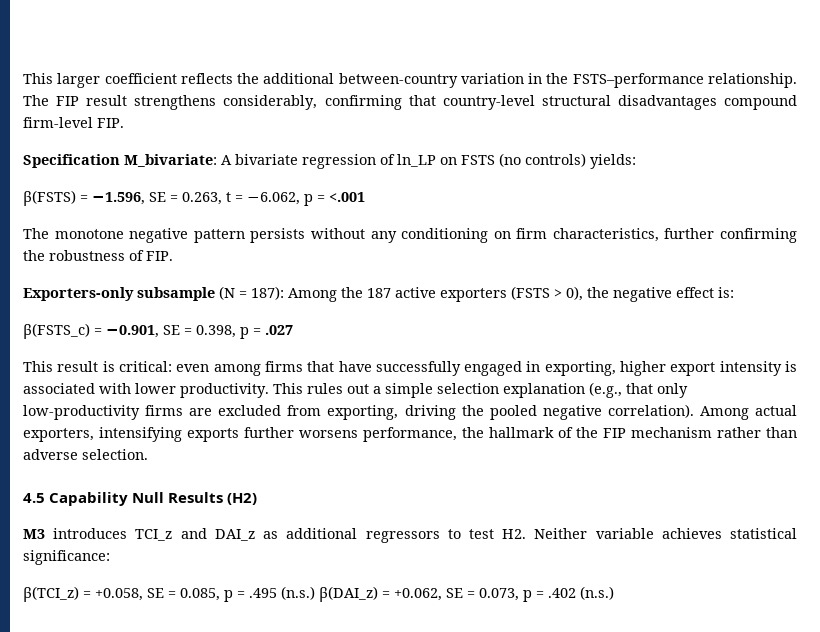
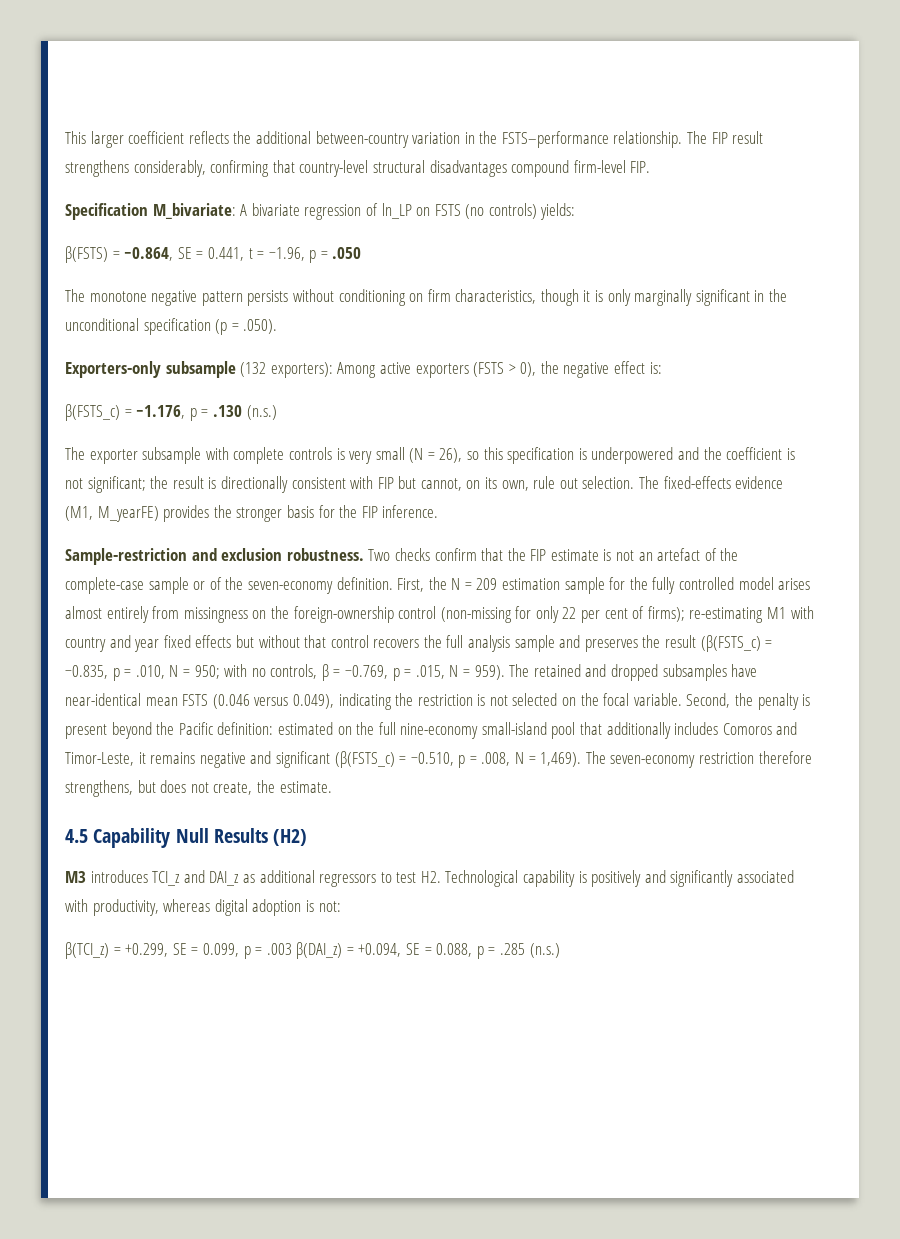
[92,192,222,205] −1.596, SE = 0.263, -> [124,247,244,261] −0.864, SE = 0.441,
[247,192,365,206] −6.062, p = <.001 -> [268,247,362,263] −1.96, p = .050
[370,231,397,243] any -> (334, 295) none
[664,228,798,243] [23,250,173,261] [23,286,391,302] further confirming the robustness of FIP. // Exporters-only subsample (N = 187): Among the 187 -> [540,289,788,306] [65,318,278,335] [65,361,377,378] though it is only marginally significant in the unconditional specification (p = .050). // Exporters-only subsample (132 exporters): Among
[106,325,293,339] [23,361,797,376] [23,382,688,398] [23,404,797,420] [23,427,797,442] [23,449,148,460] −0.901, SE = 0.398, p = .027 // This result is critical: even among firms that have successfully engaged in exporting, higher export intensity is associated with lower productivity. This rules out a simple selection explanation (e.g., that only low-productivity firms are excluded from exporting, driving the pooled negative correlation). Among actual exporters, intensifying exports further worsens performance, the hallmark of the FIP mechanism rather than adverse selection. -> [136,405,277,421] [65,447,795,464] [65,476,784,493] [65,505,439,522] [65,548,739,565] [65,577,811,594] [65,606,814,623] [65,635,773,652] [65,664,758,681] [65,693,811,710] [65,722,798,739] [65,751,812,768] [65,780,332,797] −1.176, p = .130 (n.s.) // The exporter subsample with complete controls is very small (N = 26), so this specification is underpowered and the coefficient is not significant; the result is directionally consistent with FIP but cannot, on its own, rule out selection. The fixed-effects evidence (M1, M_yearFE) provides the stronger basis for the FIP inference. // Sample-restriction and exclusion robustness. Two checks confirm that the FIP estimate is not an artefact of the complete-case sample or of the seven-economy definition. First, the N = 209 estimation sample for the fully controlled model arises almost entirely from missingness on the foreign-ownership control (non-missing for only 22 per cent of firms); re-estimating M1 with country and year fixed effects but without that control recovers the full analysis sample and preserves the result (β(FSTS_c) = −0.835, p = .010, N = 950; with no controls, β = −0.769, p = .015, N = 959). The retained and dropped subsamples have near-identical mean FSTS (0.046 versus 0.049), indicating the restriction is not selected on the focal variable. Second, the penalty is present beyond the Pacific definition: estimated on the full nine-economy small-island pool that additionally includes Comoros and Timor-Leste, it remains negative and significant (β(FSTS_c) = −0.510, p = .008, N = 1,469). The seven-economy restriction therefore strengthens, but does not create, the estimate.
[534,528,797,539] [23,550,110,565] Neither variable achieves statistical significance: -> [445,870,795,887] [65,899,341,916] Technological capability is positively and significantly associated with productivity, whereas digital adoption is not:
[95,586,315,602] +0.058, SE = 0.085, p = .495 (n.s.) -> [125,943,292,959] +0.299, SE = 0.099, p = .003
[394,588,576,602] +0.062, SE = 0.073, p = .402 -> [358,943,526,959] +0.094, SE = 0.088, p = .285

